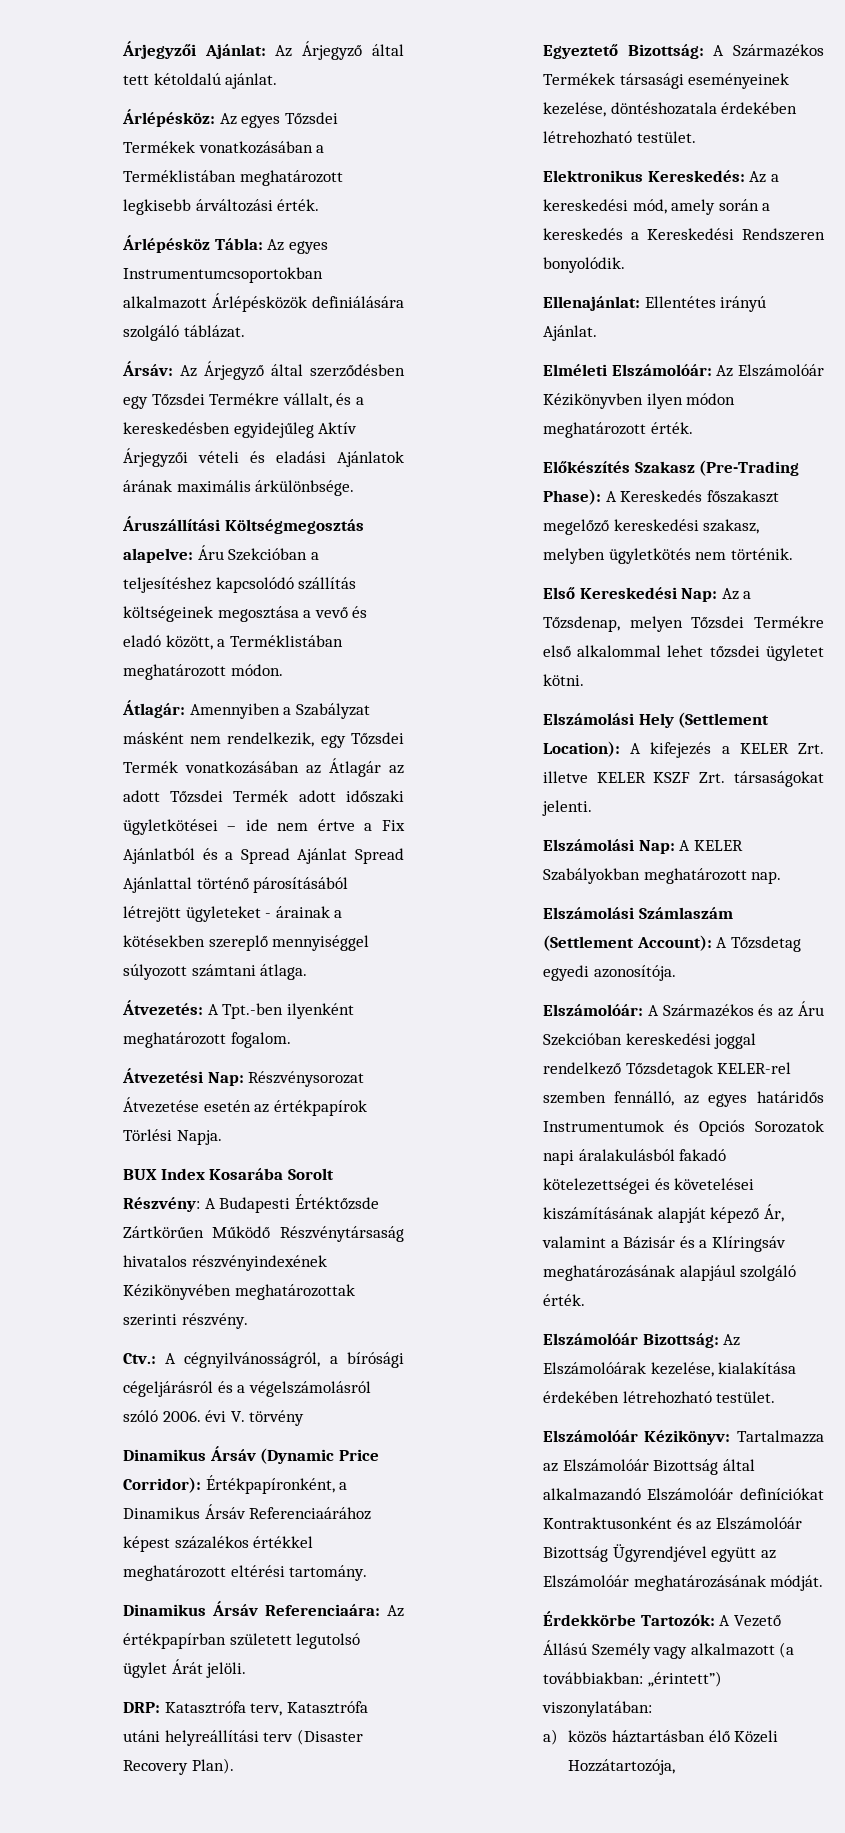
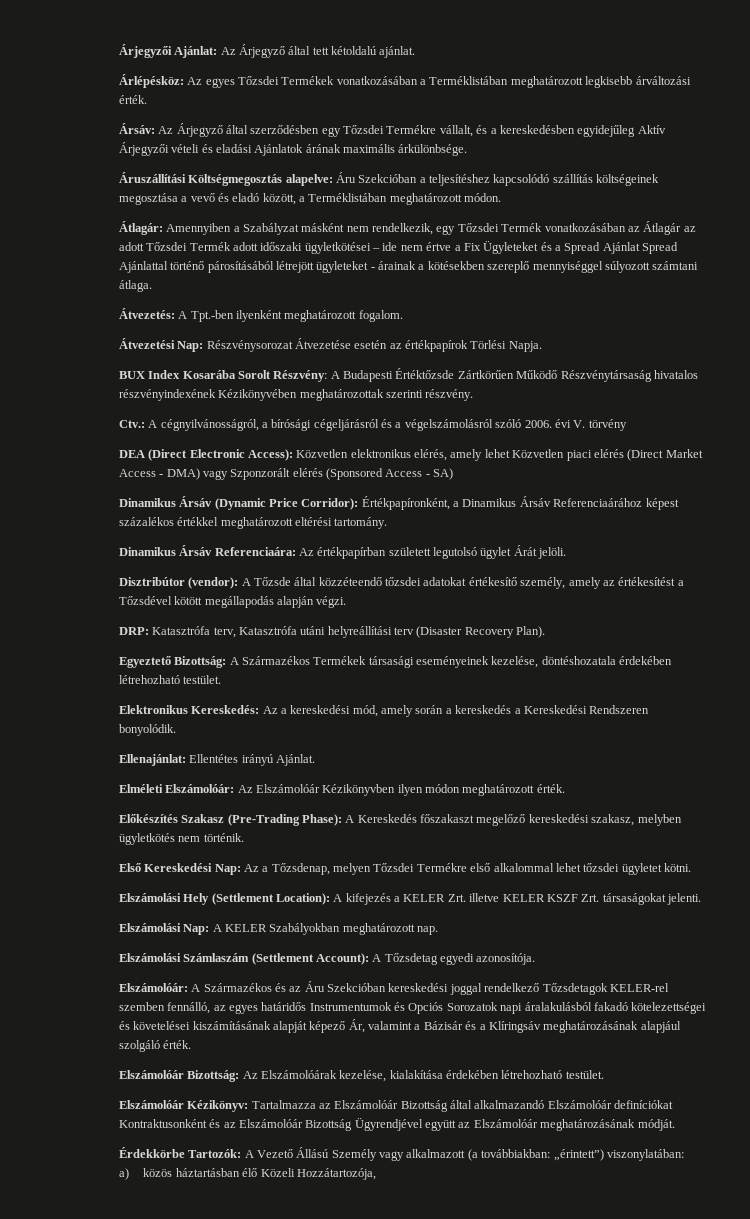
[121,235,328,254] [122,267,323,283] [122,293,404,312] [122,325,245,341] // Árlépésköz Tábla: Az egyes Instrumentumcsoportokban alkalmazott Árlépésközök definiálására szolgáló táblázat. -> (147, 99) none
[122,848,195,864] Ajánlatból -> [483,241,539,254] Ügyleteket
(305, 1418) none -> [118,449,703,461] [118,468,454,480] // DEA (Direct Electronic Access): Közvetlen elektronikus elérés, amely lehet Közvetlen piaci elérés (Direct Market Access - DMA) vagy Szponzorált elérés (Sponsored Access - SA)
(247, 1670) none -> [118,577,684,589] [118,596,347,608] // Disztribútor (vendor): A Tőzsde által közzéteendő tőzsdei adatokat értékesítő személy, amely az értékesítést a Tőzsdével kötött megállapodás alapján végzi.

